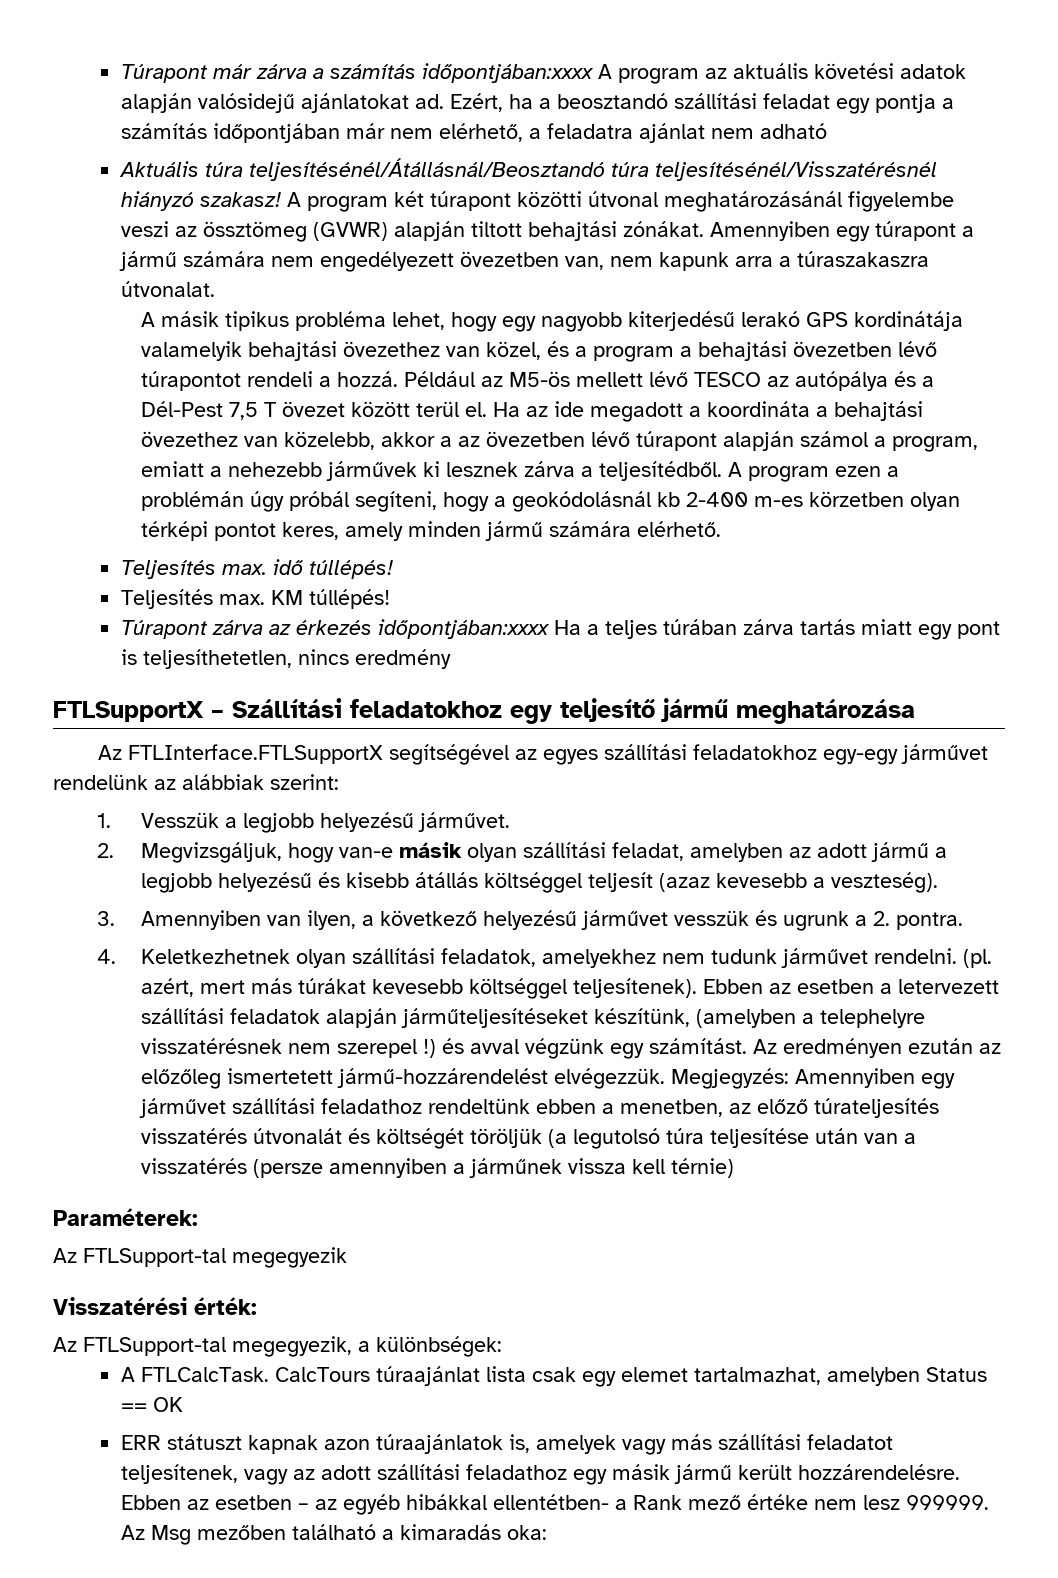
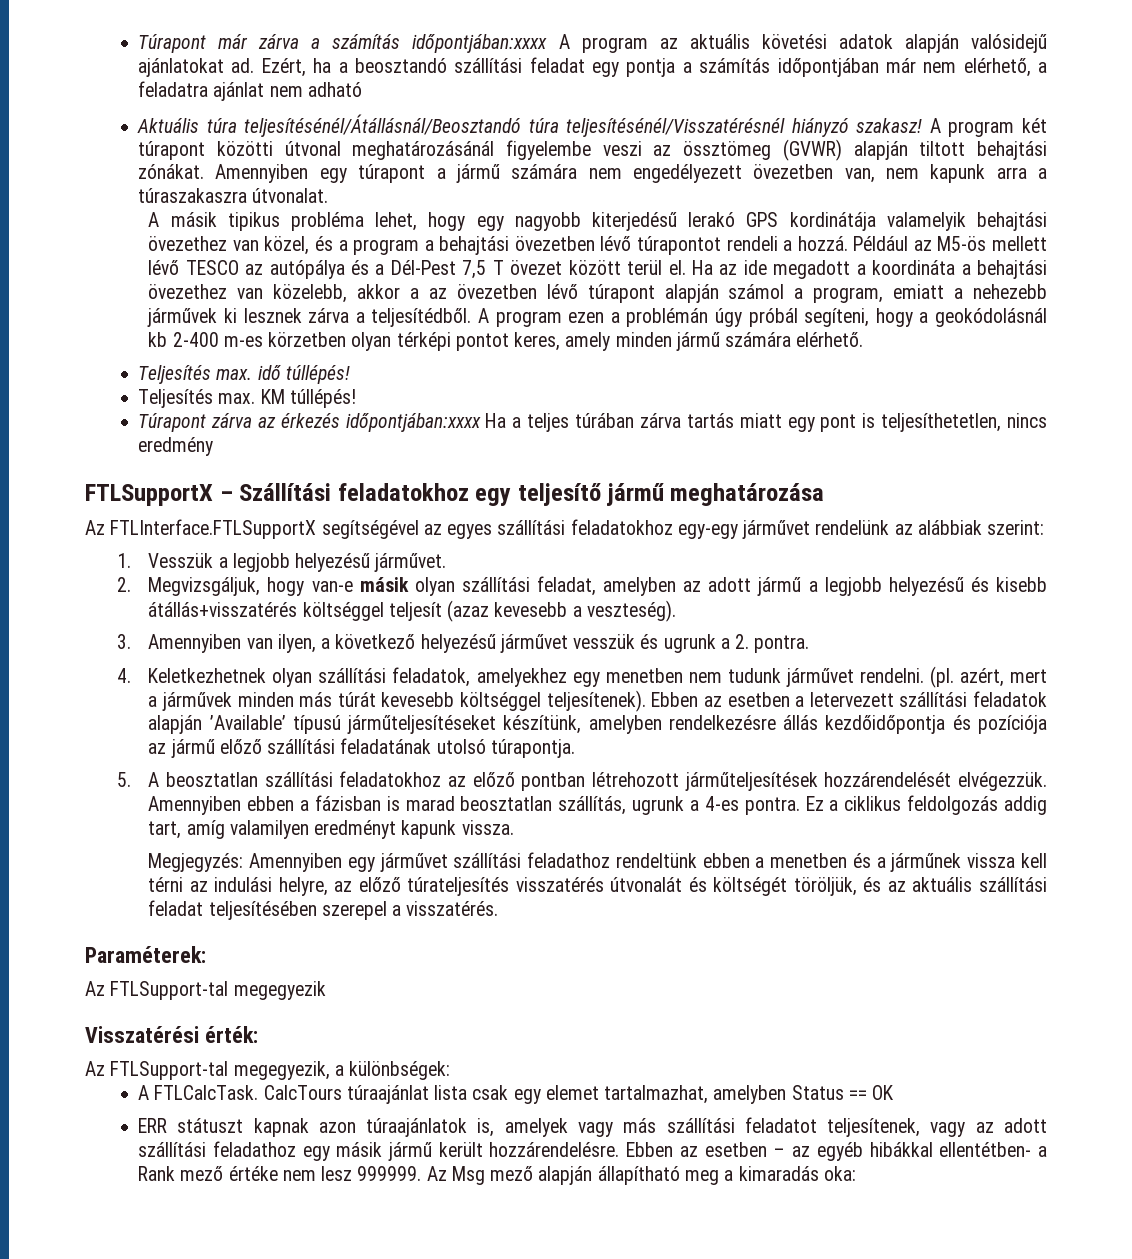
[414,872,478,888] átállás -> [148,602,298,617] átállás+visszatérés
(656, 958) none -> [572,668,683,687] egy menetben
[250,978,366,994] más túrákat -> [148,692,376,711] a járművek minden más túrát
[400,1008,925,1028] [140,1038,1001,1059] [140,1068,665,1089] járműteljesítéseket készítünk, (amelyben a telephelyre visszatérésnek nem szerepel !) és avval végzünk egy számítást. Az eredményen ezután az előzőleg ismertetett jármű-hozzárendelést elvégezzük. -> [209,715,1047,734] [148,738,575,758] [116,771,1047,791] [148,795,1047,815] [148,820,514,839] ’Available’ típusú járműteljesítéseket készítünk, amelyben rendelkezésre állás kezdőidőpontja és pozíciója az jármű előző szállítási feladatának utolsó túrapontja. // 5. A beosztatlan szállítási feladatokhoz az előző pontban létrehozott járműteljesítések hozzárendelését elvégezzük. Amennyiben ebben a fázisban is marad beosztatlan szállítás, ugrunk a 4-es pontra. Ez a ciklikus feldolgozás addig tart, amíg valamilyen eredményt kapunk vissza. //
[619,1099,723,1117] menetben, -> [770,853,1047,872] [148,877,328,896] menetben és a járműnek vissza kell térni az indulási helyre,
[469,1128,916,1149] [140,1158,734,1178] töröljük (a legutolsó túra teljesítése után van a visszatérés (persze amennyiben a járműnek vissza kell térnie) -> [793,877,1047,896] [148,900,499,920] töröljük, és az aktuális szállítási feladat teljesítésében szerepel a visszatérés.
[197,1524,377,1540] mezőben található -> [490,1166,720,1185] mező alapján állapítható meg

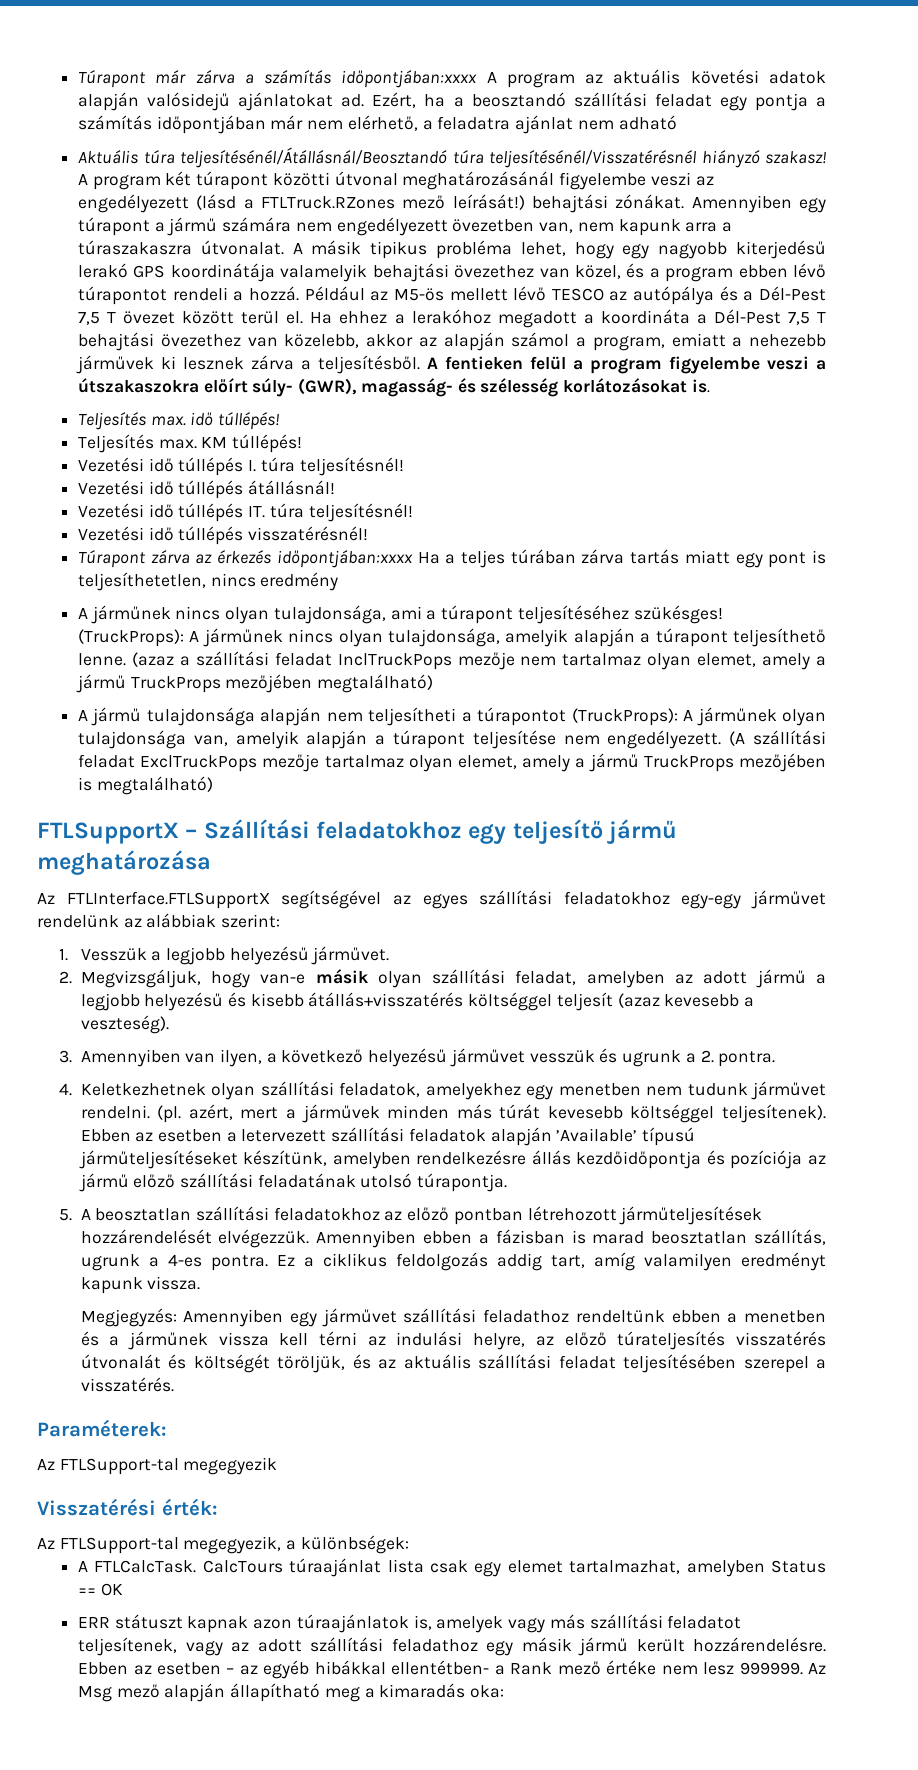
[683,139,966,161] össztömeg (GVWR) alapján tiltott -> [78,194,525,213] engedélyezett (lásd a FTLTruck.RZones mező leírását!)
(329, 195) // -> (284, 247) none
[789,212,876,231] kordinátája -> [170,263,275,282] koordinátája
[424,236,595,255] a behajtási övezetben -> [738,265,788,278] ebben
[719,260,767,275] az ide -> [339,309,491,324] ehhez a lerakóhoz
(971, 269) none -> [713,309,827,325] Dél-Pest 7,5 T
[409,284,655,303] a az övezetben lévő túrapont -> [418,337,437,347] az
[371,308,1047,327] [148,332,864,351] teljesítédből. A program ezen a problémán úgy próbál segíteni, hogy a geokódolásnál kb 2-400 m-es körzetben olyan térképi pontot keres, amely minden jármű számára elérhető. -> [318,355,826,374] [78,378,710,397] teljesítésből. A fentieken felül a program figyelembe veszi a útszakaszokra előírt súly- (GWR), magasság- és szélesség korlátozásokat is.
(356, 398) none -> [78,457,404,476] [78,480,336,499] [78,503,413,522] [78,526,369,545] // Vezetési idő túllépés I. túra teljesítésnél! // Vezetési idő túllépés átállásnál! // Vezetési idő túllépés IT. túra teljesítésnél! // Vezetési idő túllépés visszatérésnél!
(214, 446) none -> [78,605,723,624] [78,628,827,647] [78,651,827,670] [76,674,434,693] [78,707,826,726] [78,730,826,749] [78,753,826,772] [78,776,213,795] // A járműnek nincs olyan tulajdonsága, ami a túrapont teljesítéséhez szükésges! (TruckProps): A járműnek nincs olyan tulajdonsága, amelyik alapján a túrapont teljesíthető lenne. (azaz a szállítási feladat InclTruckPops mezője nem tartalmaz olyan elemet, amely a jármű TruckProps mezőjében megtalálható) // A jármű tulajdonsága alapján nem teljesítheti a túrapontot (TruckProps): A járműnek olyan tulajdonsága van, amelyik alapján a túrapont teljesítése nem engedélyezett. (A szállítási feladat ExclTruckPops mezője tartalmaz olyan elemet, amely a jármű TruckProps mezőjében is megtalálható)

